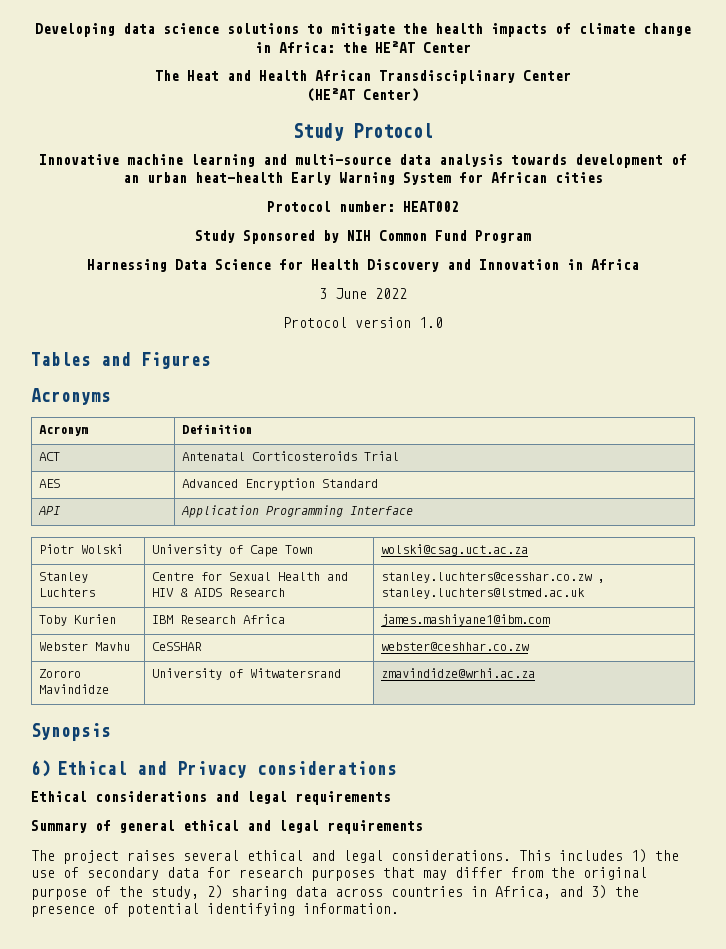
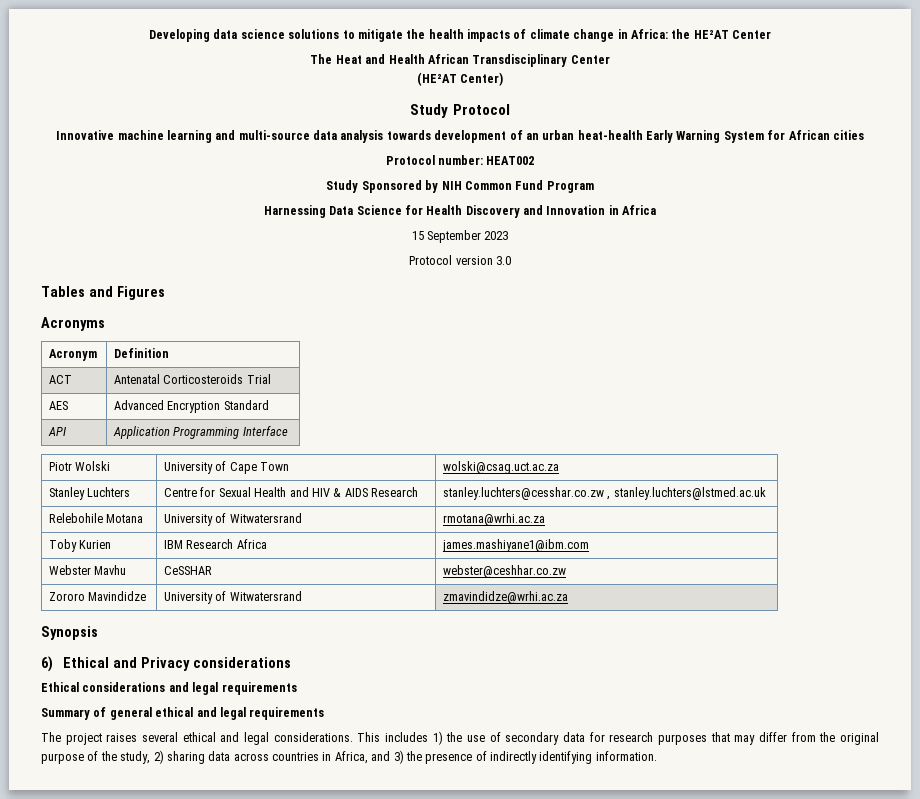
[319,288,407,299] 3 June 2022 -> [411,230,509,243] 15 September 2023
[419,317,443,328] 1.0 -> [495,256,511,265] 3.0
(586, 593) none -> [49,513,144,523] [164,513,302,526] [443,513,546,526] // Relebohile Motana | University of Witwatersrand | rmotana@wrhi.ac.za
[127,903,199,917] potential -> [490,751,537,764] indirectly

